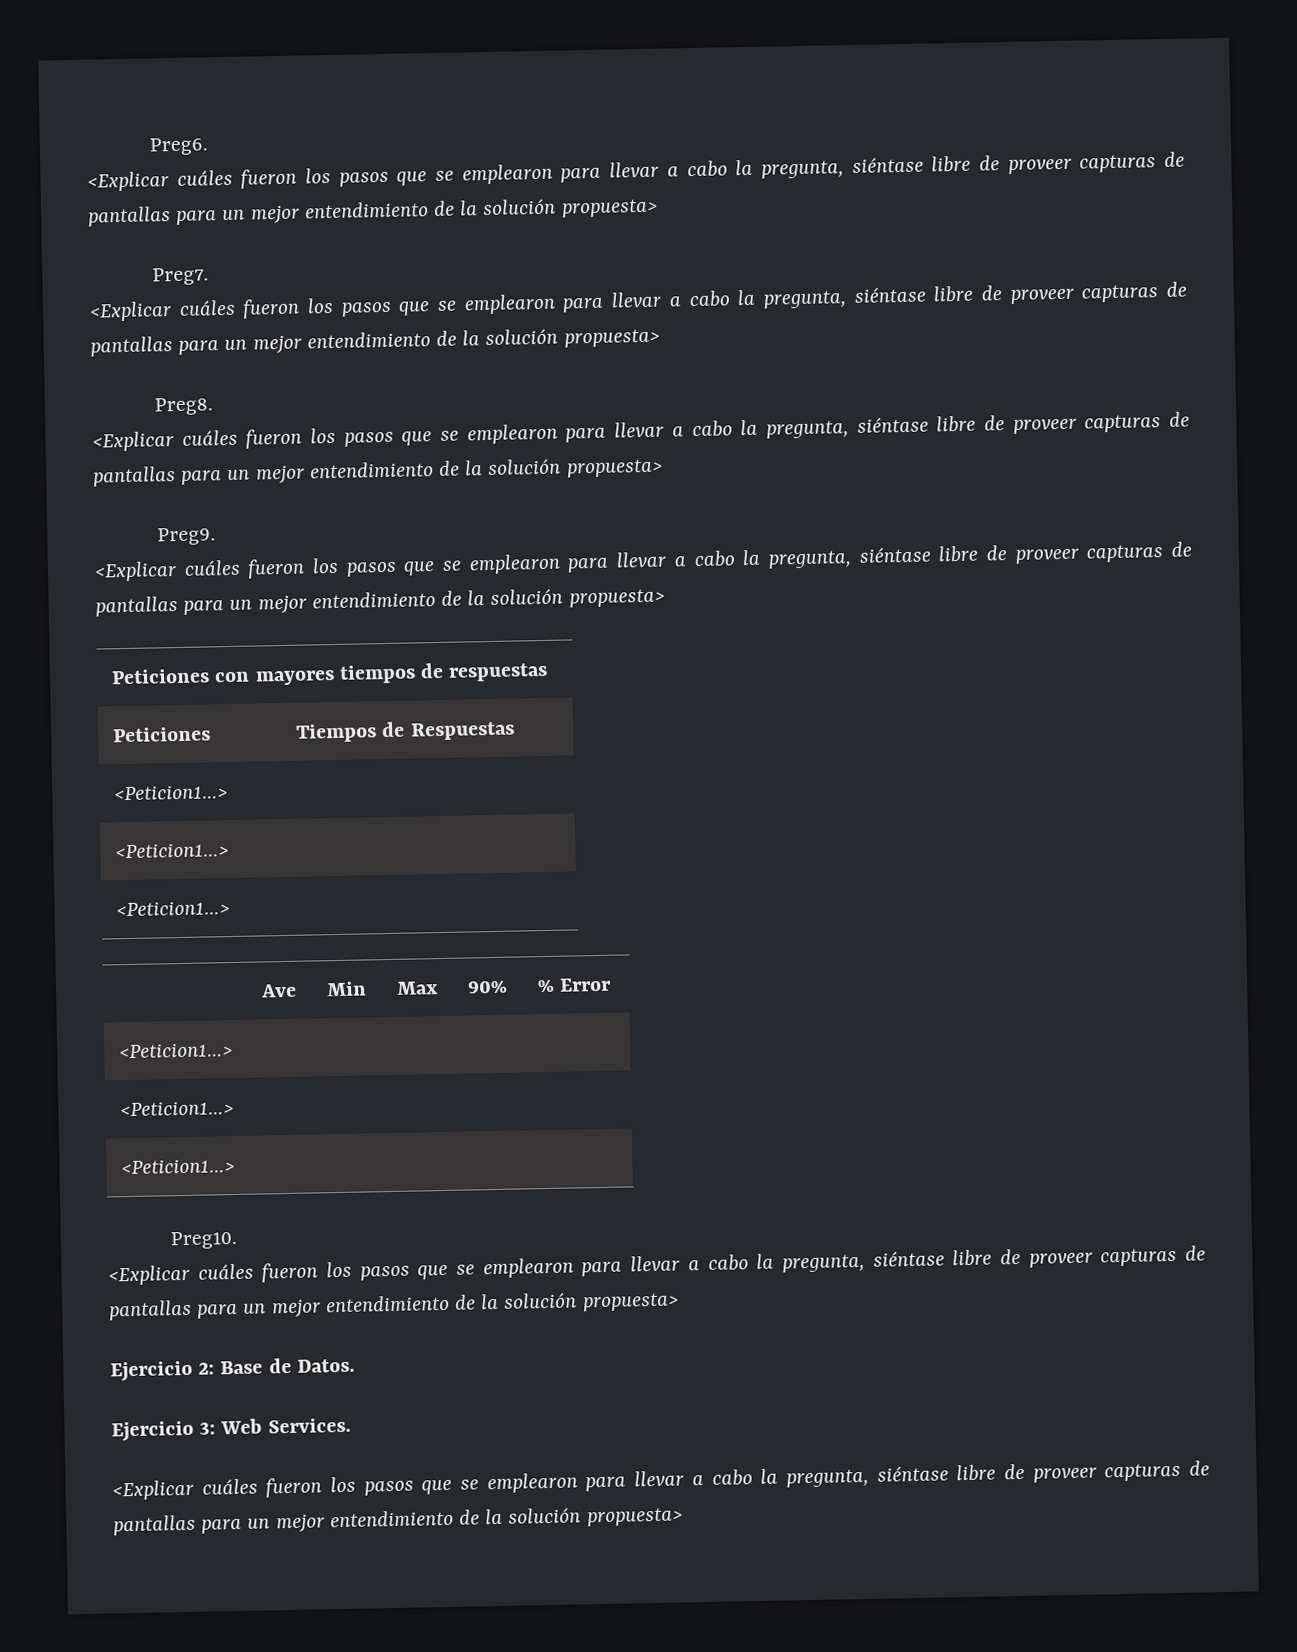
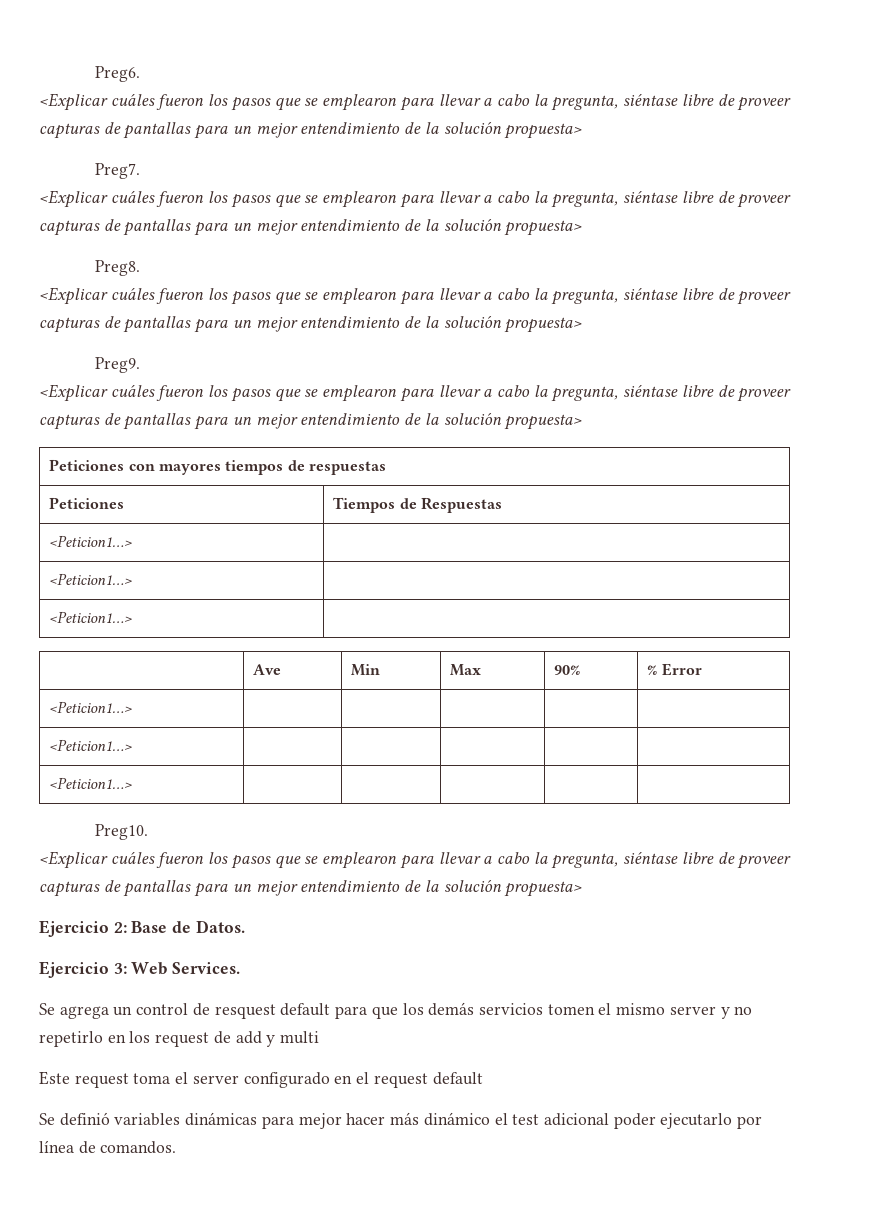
[112,1460,1211,1501] [113,1507,683,1536] <Explicar cuáles fueron los pasos que se emplearon para llevar a cabo la pregunta, siéntase libre de proveer capturas de pantallas para un mejor entendimiento de la solución propuesta> -> [39,1002,753,1019] [39,1031,320,1047] [39,1071,483,1088] [39,1112,763,1129] [39,1140,177,1154] Se agrega un control de resquest default para que los demás servicios tomen el mismo server y no repetirlo en los request de add y multi // Este request toma el server configurado en el request default // Se definió variables dinámicas para mejor hacer más dinámico el test adicional poder ejecutarlo por línea de comandos.

